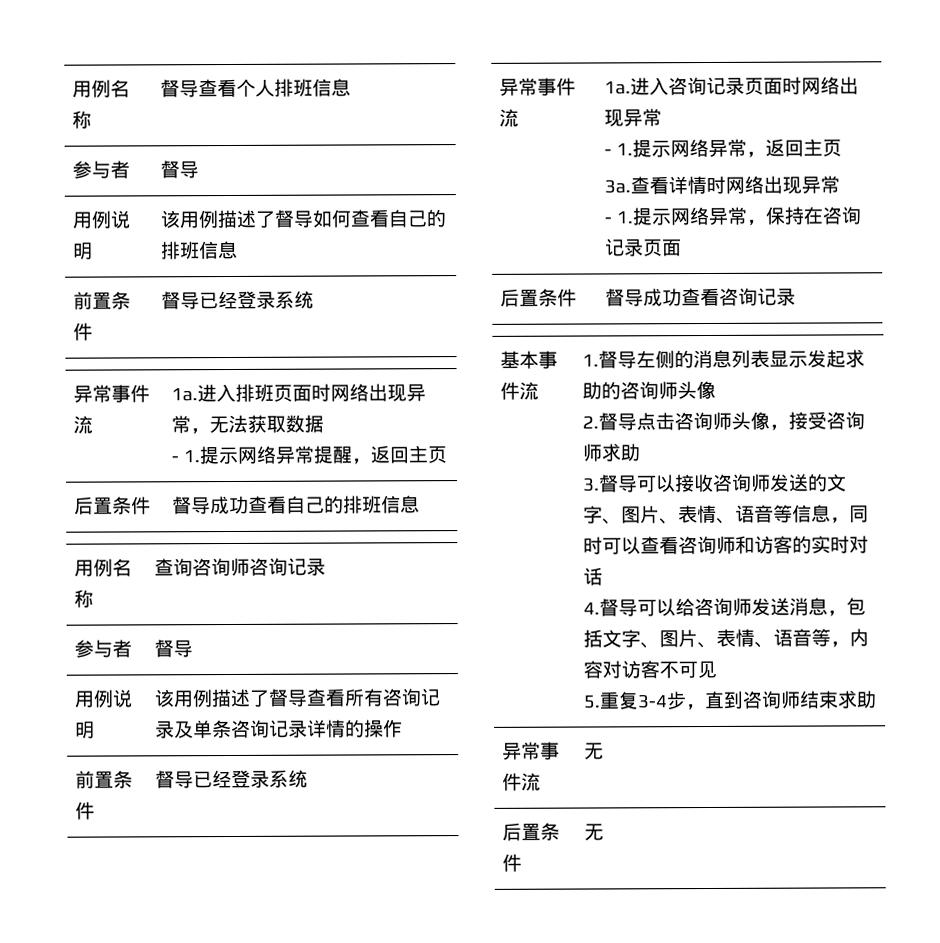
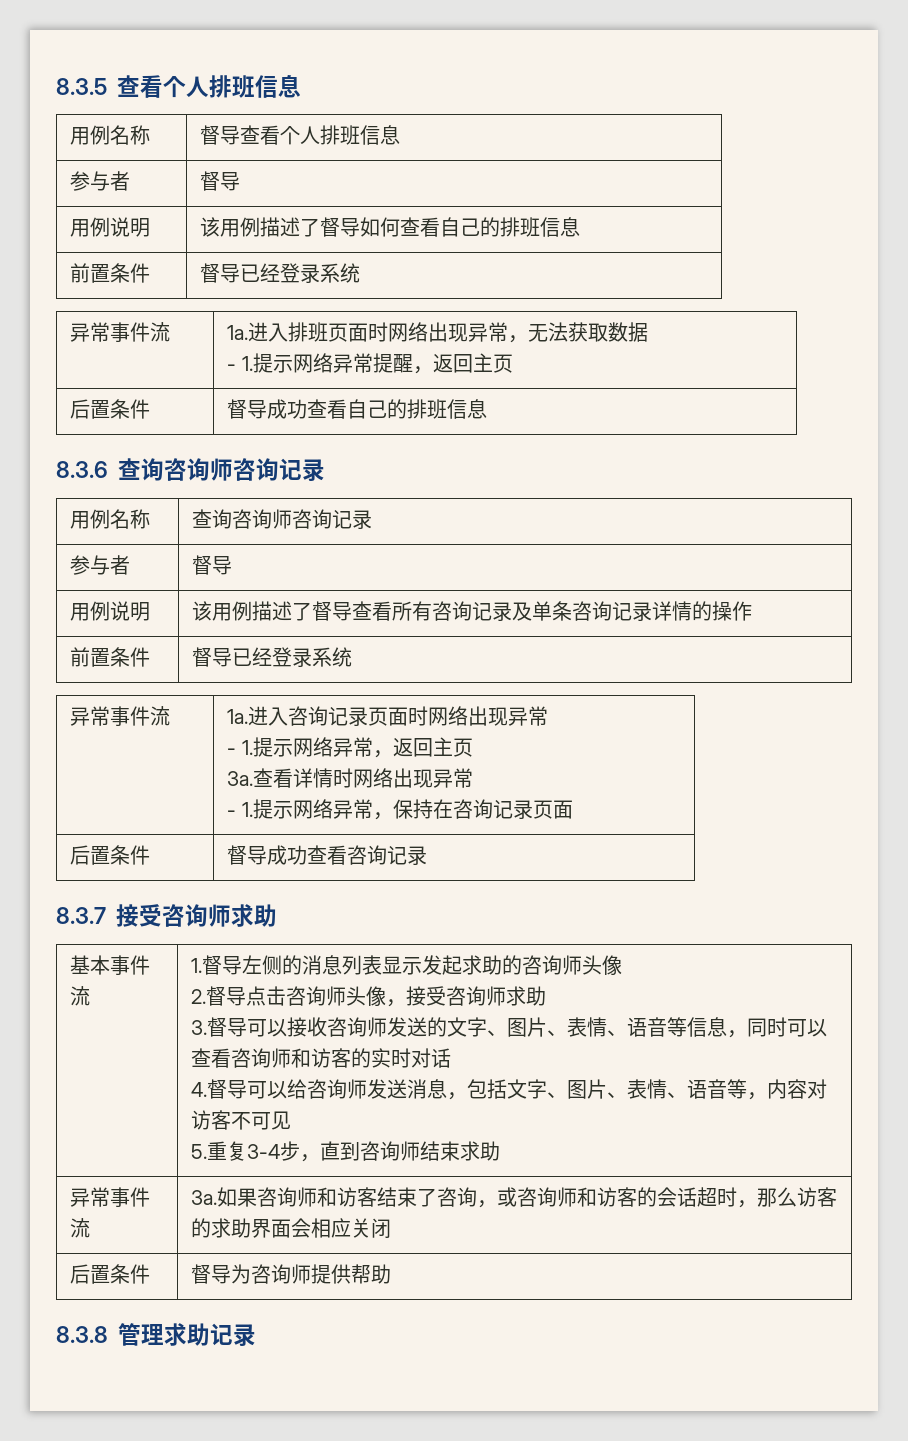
(72, 89) none -> [56,74,301,98] 8.3.5查看个人排班信息 //
(421, 504) none -> [56,458,325,482] // 8.3.6查询咨询师咨询记录
(797, 297) none -> [56,904,277,927] // 8.3.7接受咨询师求助
[584,742,605,760] [502,822,561,841] [502,853,523,872] [584,823,605,841] 无 // 后置条件 | 无 -> [191,1187,838,1208] [191,1218,392,1239] [70,1264,151,1284] [191,1264,392,1284] [56,1323,256,1347] 3a.如果咨询师和访客结束了咨询，或咨询师和访客的会话超时，那么访客的求助界面会相应关闭 // 后置条件 | 督导为咨询师提供帮助 // 8.3.8管理求助记录

